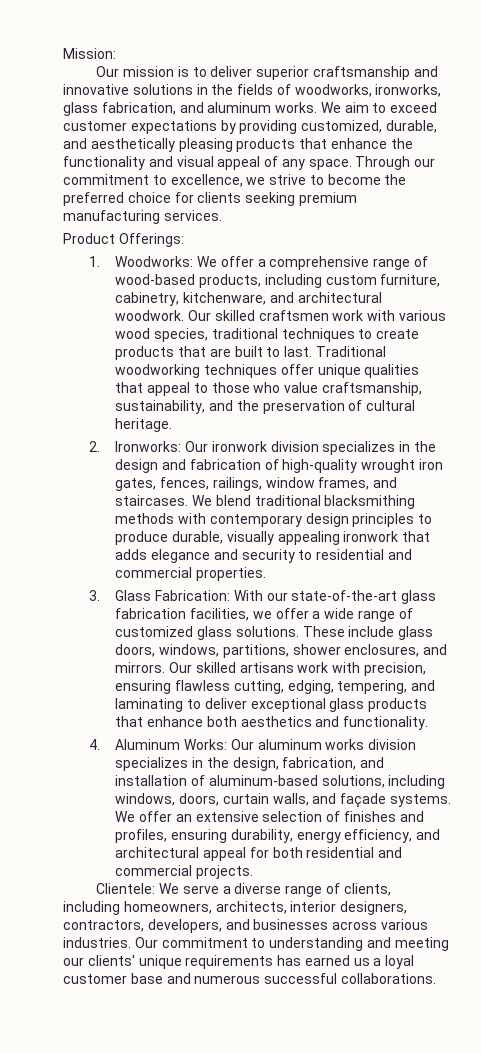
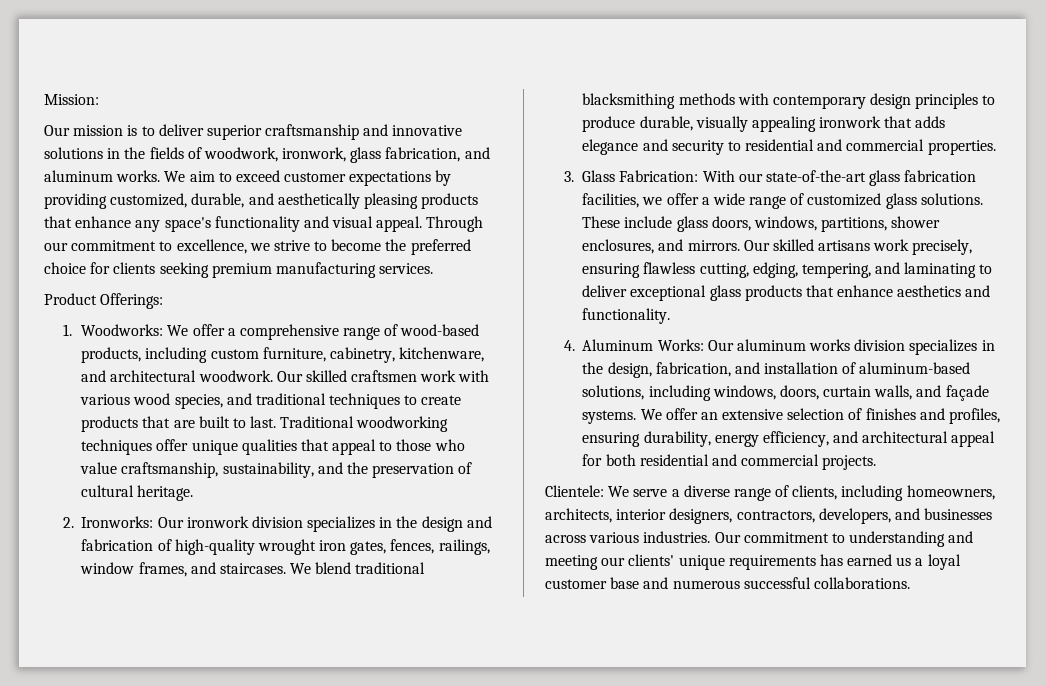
[294,84,442,97] woodworks, ironworks, -> [203,147,347,162] woodwork, ironwork,
[390,138,413,149] the -> [135,217,211,232] any space's
[217,156,352,170] appeal of any space. -> [376,216,423,232] appeal.
(209, 335) none -> [226,393,252,405] and
[332,662,426,676] with precision, -> [912,239,973,255] precisely,
[206,716,237,727] both -> (894, 291) none

